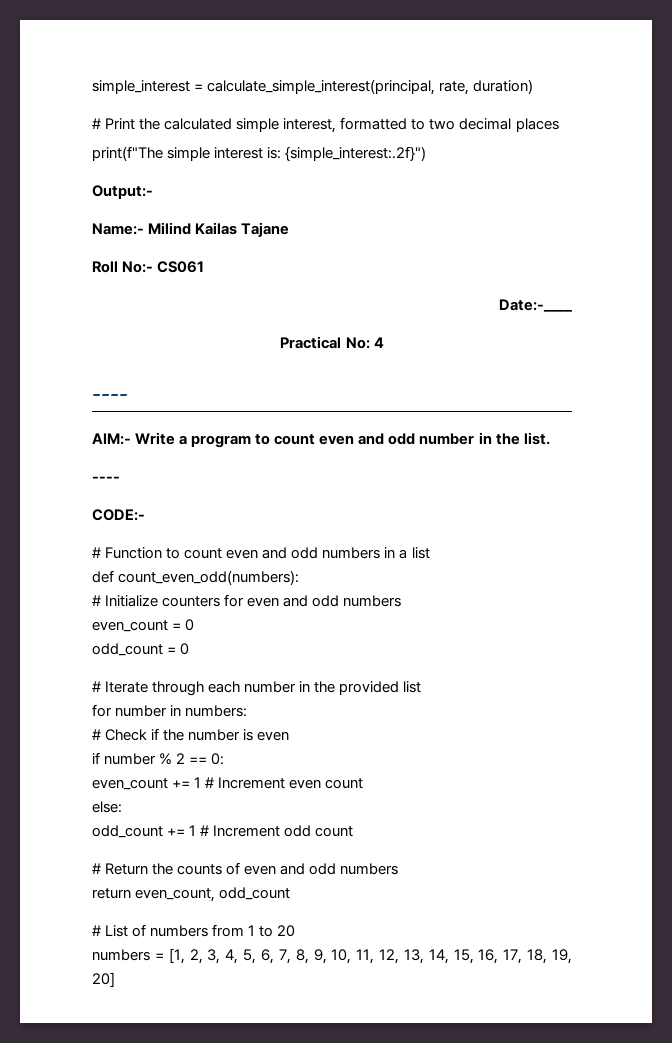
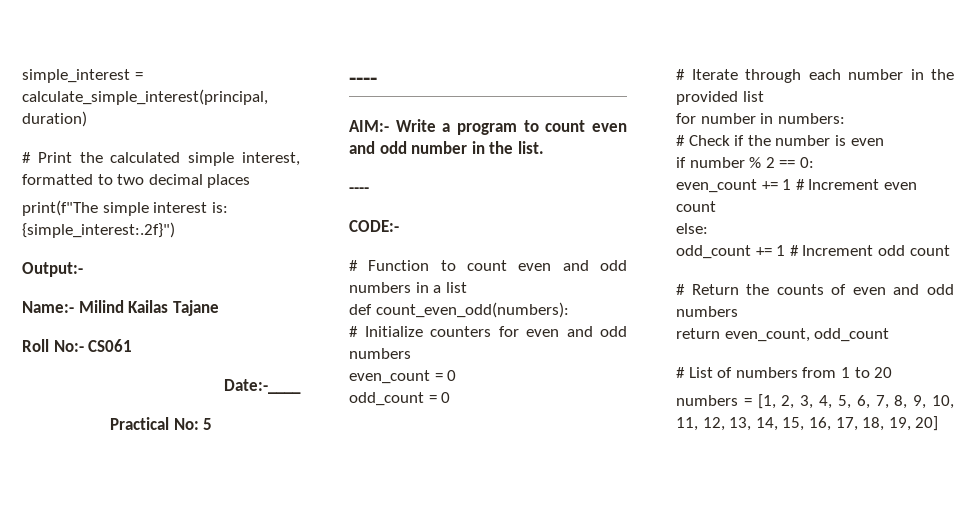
[439,81,470,95] rate, -> (268, 97) none
[373,337,384,348] 4 -> [203,418,213,430] 5

